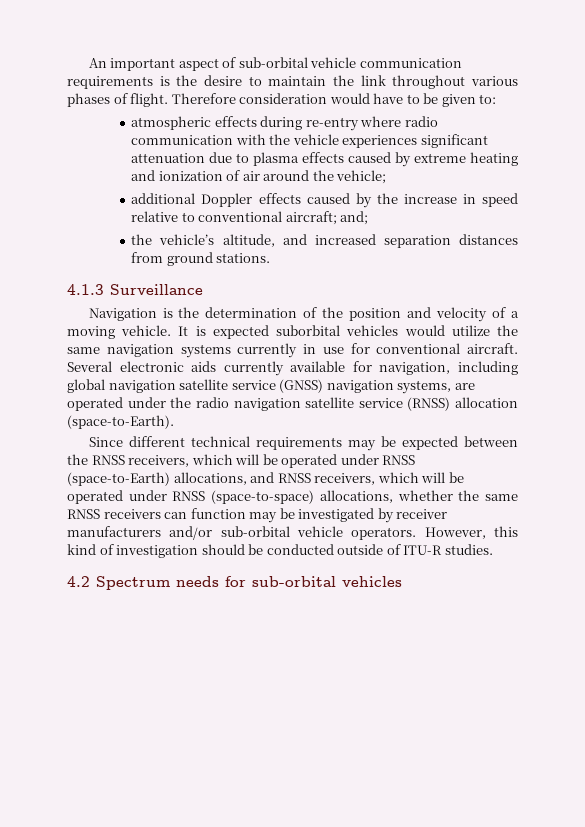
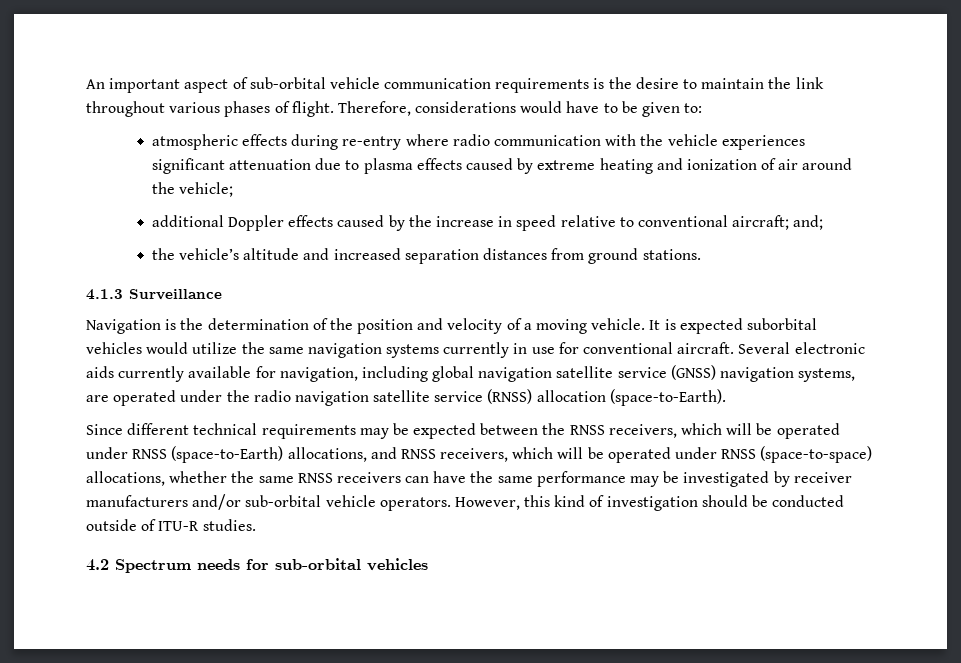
[171,93,328,104] Therefore consideration -> [337,101,517,116] Therefore, considerations
[222,234,275,247] altitude, -> [243,248,300,260] altitude
[190,508,246,519] function -> [433,471,626,487] have the same performance

